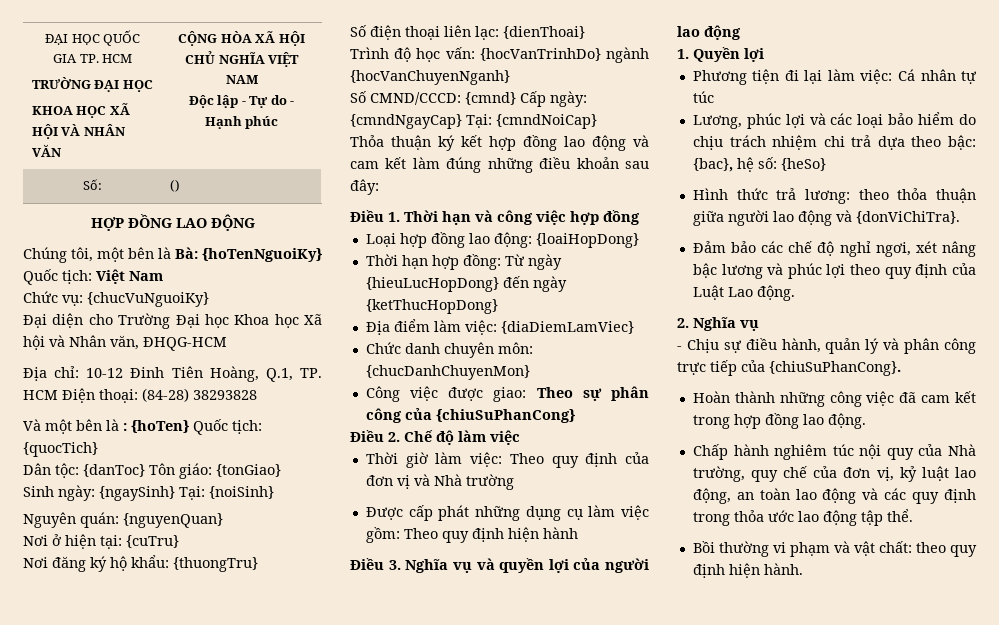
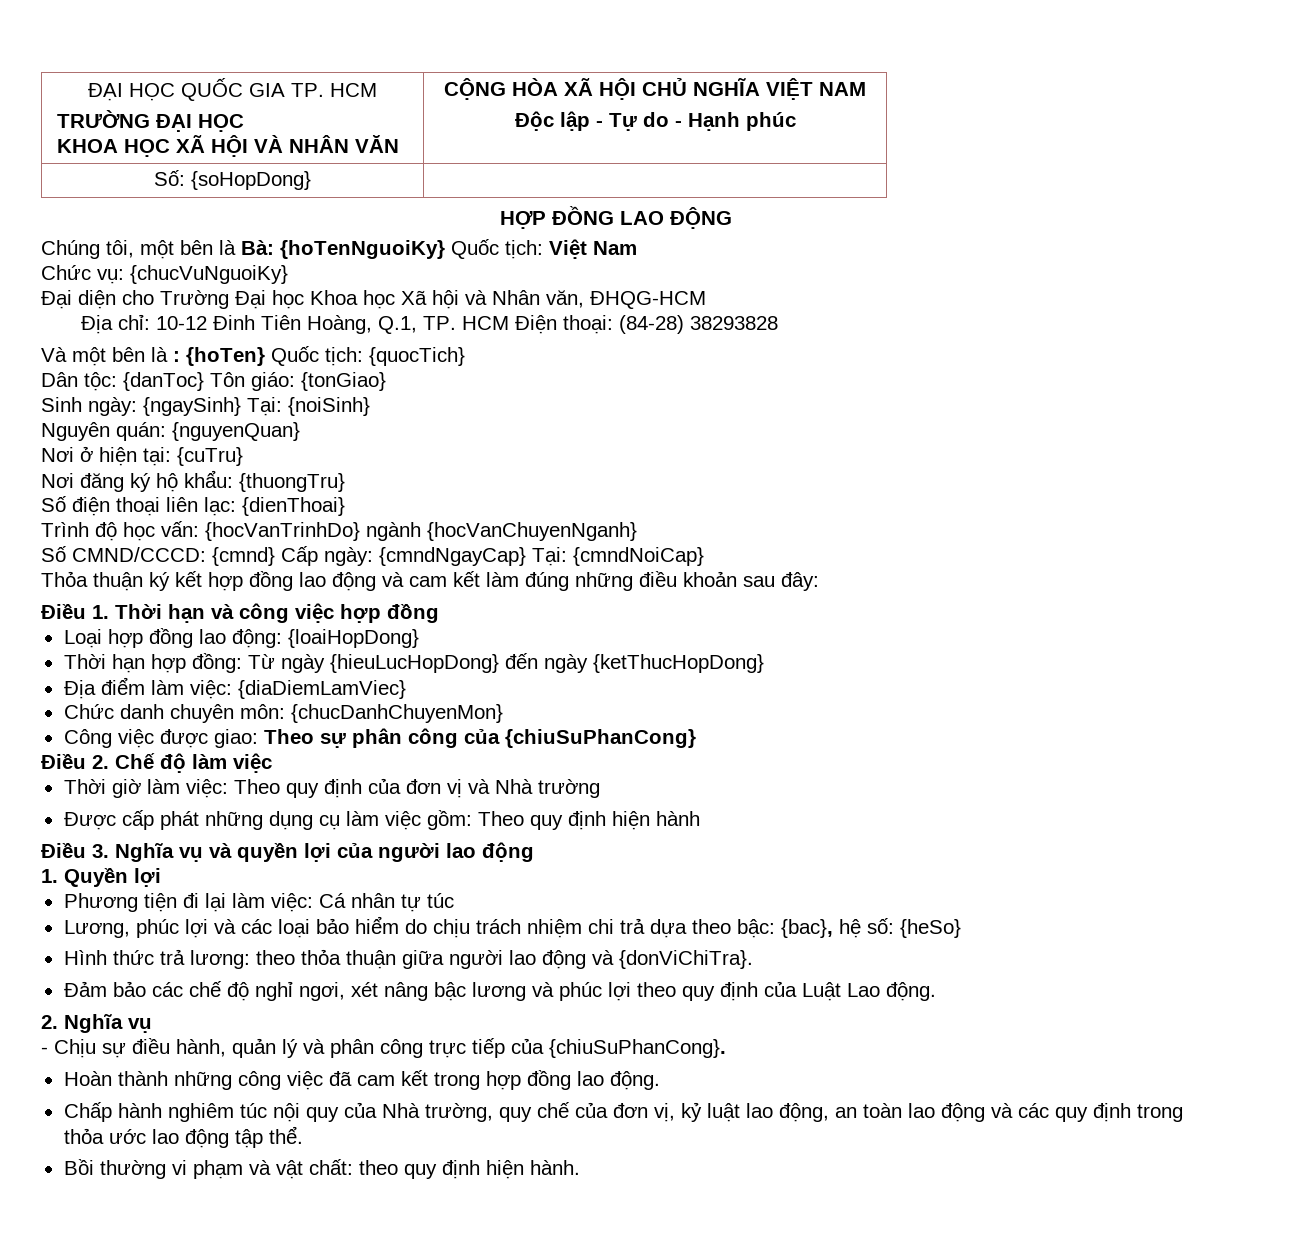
[169,180,180,192] | () -> [191,171,311,190] {soHopDong} |

